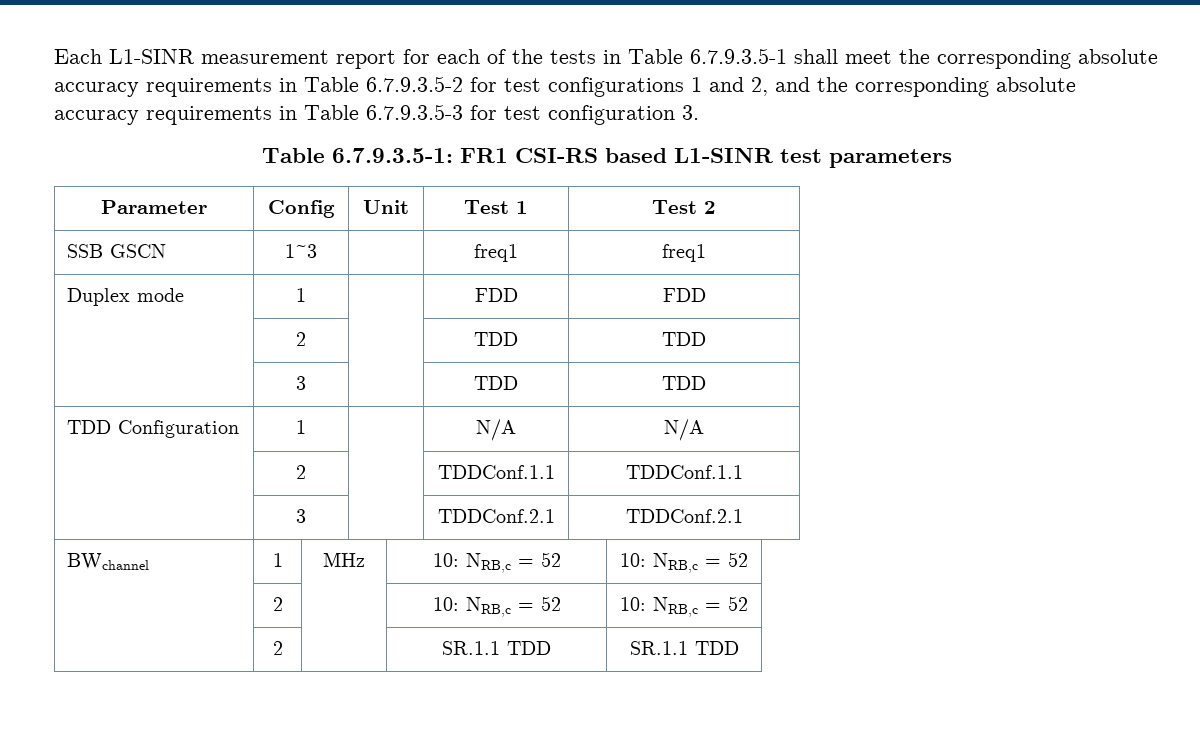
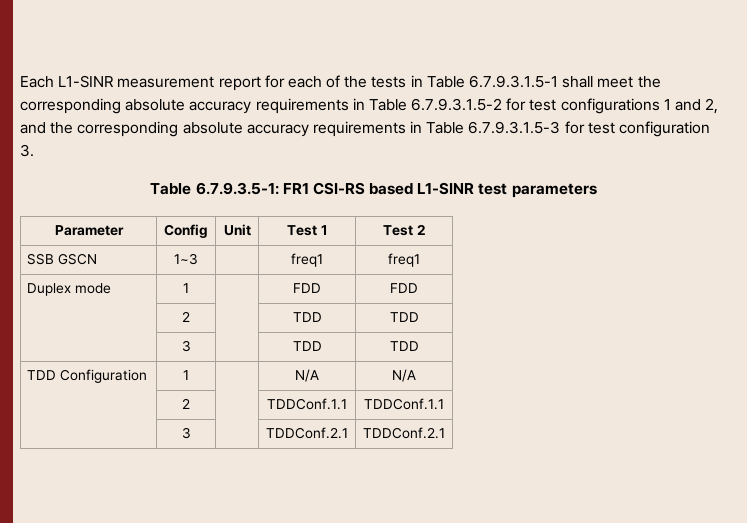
[690,48,787,64] 6.7.9.3.5-1 -> [469,75,559,88] 6.7.9.3.1.5-1
[366,76,463,92] 6.7.9.3.5-2 -> [411,98,503,111] 6.7.9.3.1.5-2
[366,104,463,120] 6.7.9.3.5-3 -> [468,121,561,134] 6.7.9.3.1.5-3
[67,553,150,570] [272,553,283,567] [323,552,365,567] [432,552,561,573] [620,552,748,573] [272,597,283,611] [432,596,561,617] [620,596,748,617] [272,641,283,655] [442,641,551,655] [629,641,739,655] // BWchannel | 1 | MHz | 10: NRB,c = 52 | 10: NRB,c = 52 // | 2 | | 10: NRB,c = 52 | 10: NRB,c = 52 // | 2 | | SR.1.1 TDD | SR.1.1 TDD -> (445, 433) none

